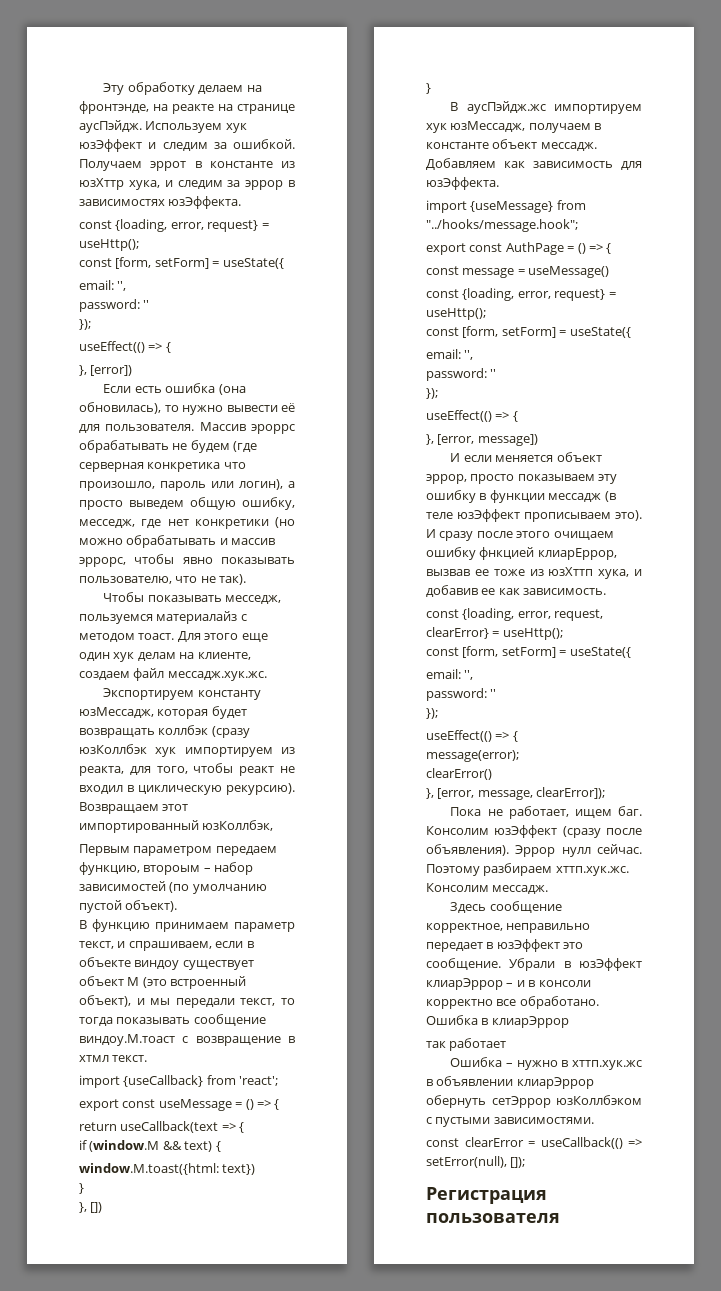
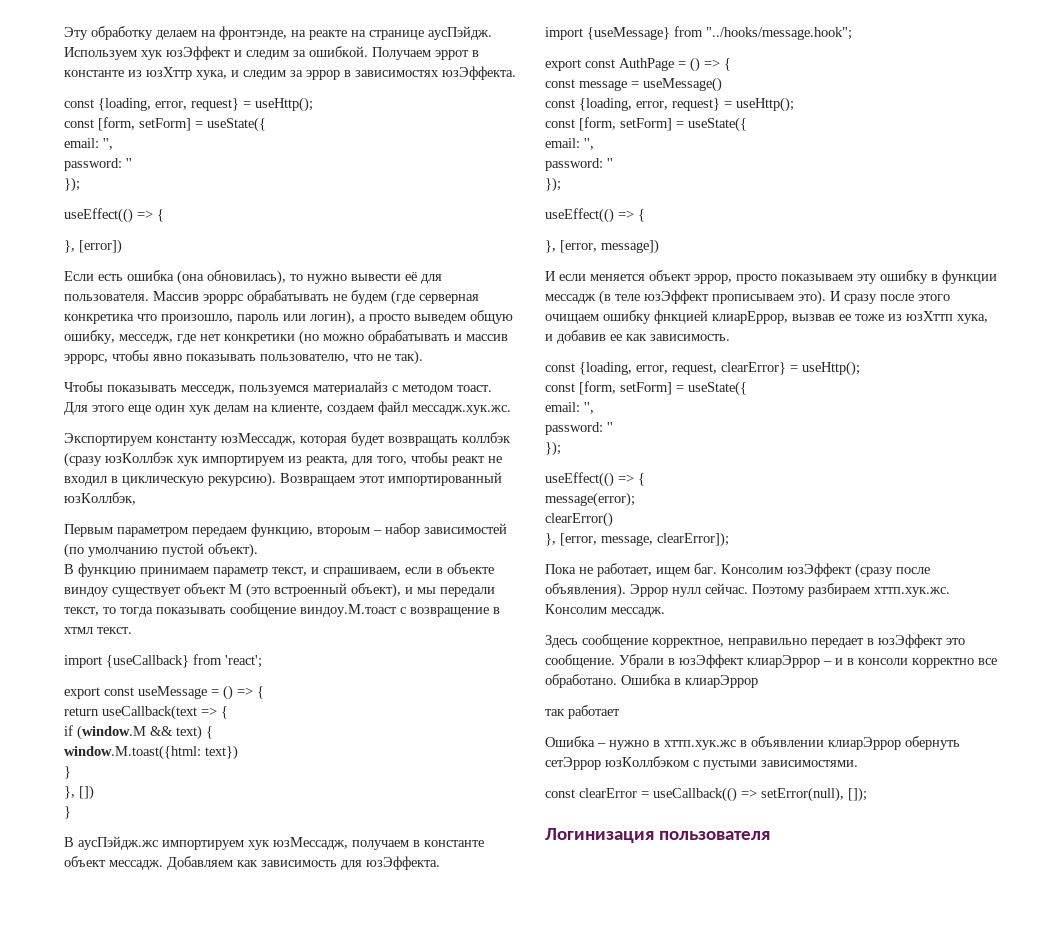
[426,1187,547,1204] Регистрация -> [545,828,654,843] Логинизация

